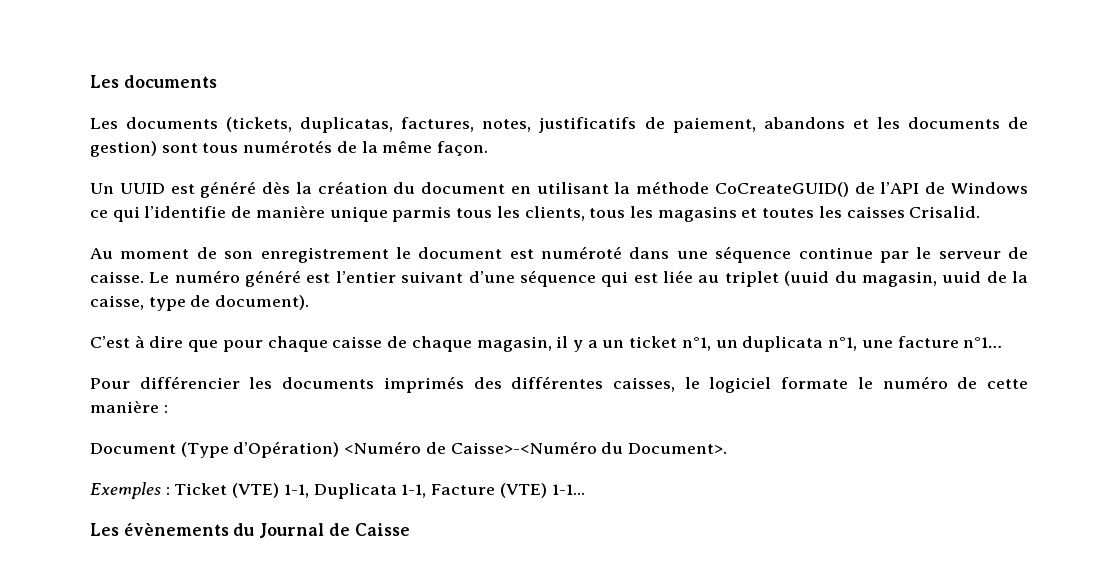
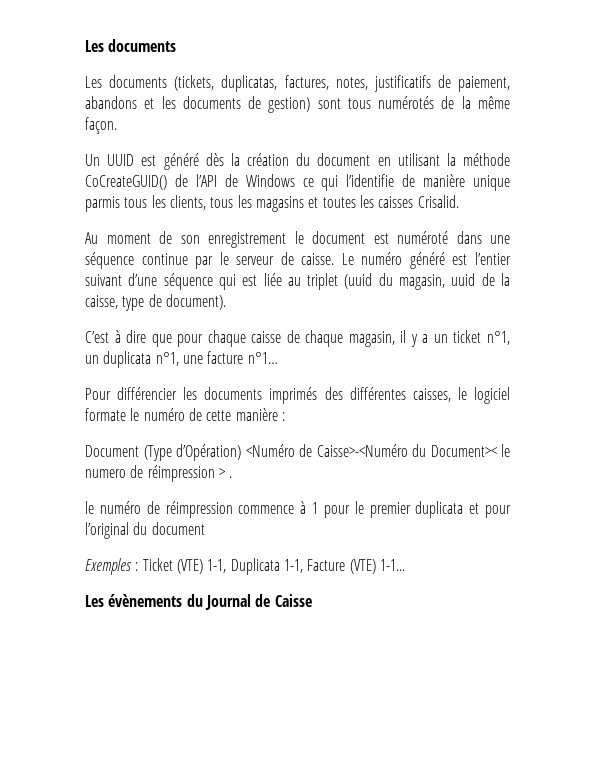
[628,443,728,454] Document>. -> [430,444,510,457] [85,465,233,482] [85,501,511,518] [85,522,205,539] Document>< le numero de réimpression > . // le numéro de réimpression commence à 1 pour le premier duplicata et pour l’original du document

